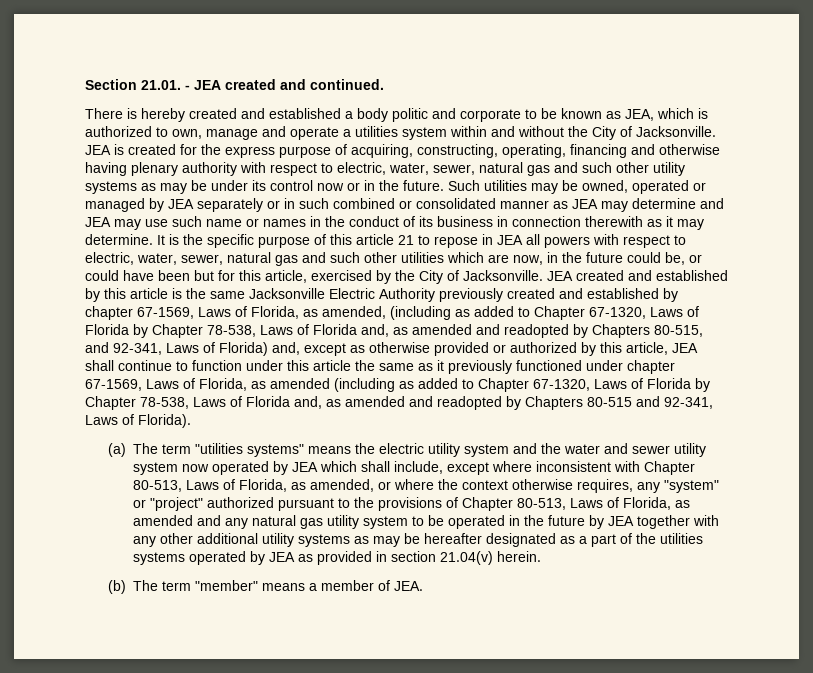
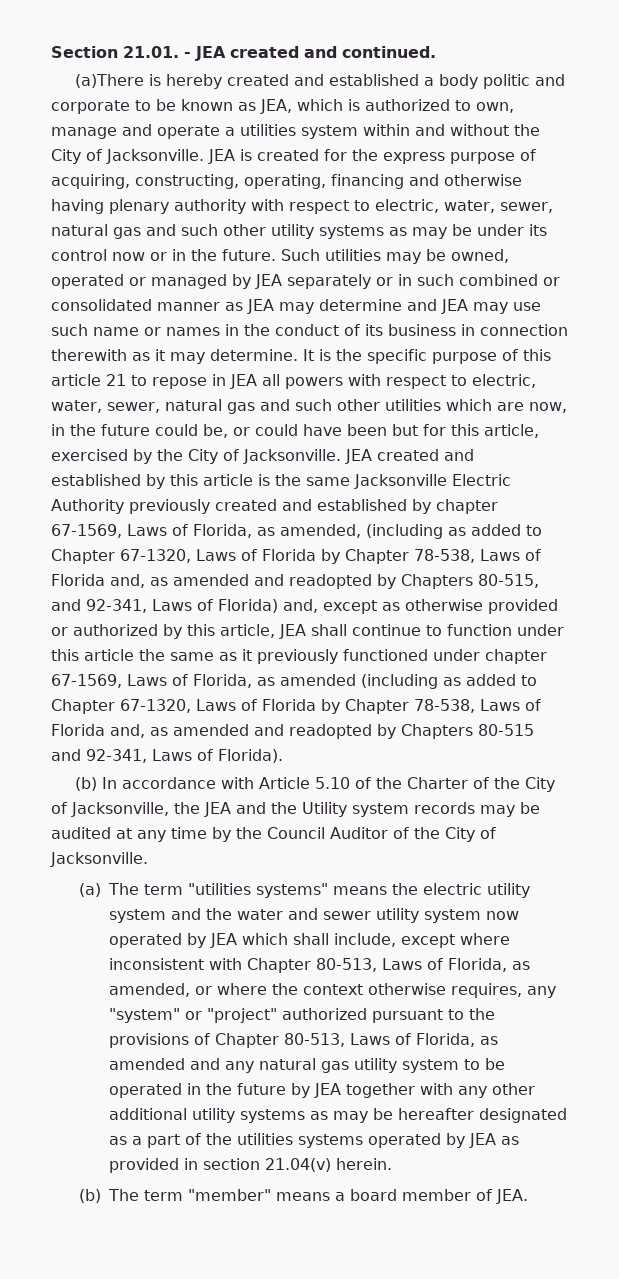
[85,108,123,119] There -> [75,74,145,88] (a)There
(191, 421) none -> [75,777,556,792] [51,802,540,817] [51,827,496,842] [50,852,148,867] // (b) In accordance with Article 5.10 of the Charter of the City of Jacksonville, the JEA and the Utility system records may be audited at any time by the Council Auditor of the City of Jacksonville.
(318, 587) none -> [350,1189,398,1201] board

